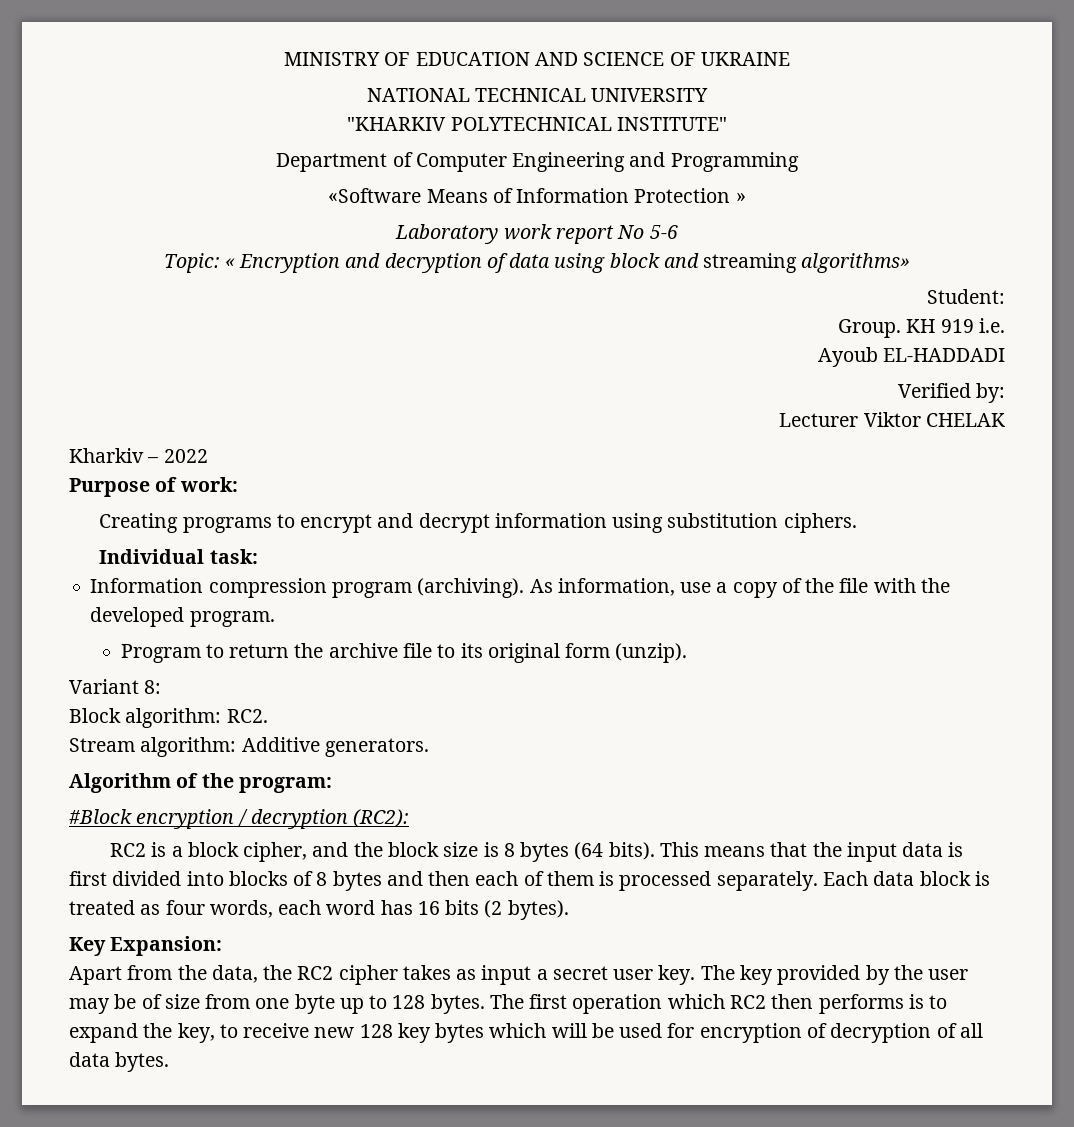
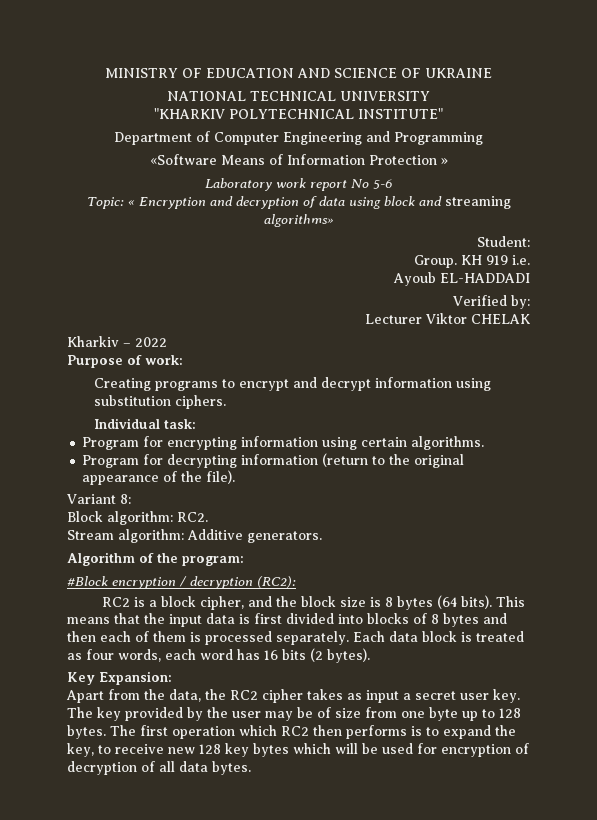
[90,578,950,598] [90,607,275,627] [120,643,688,663] Information compression program (archiving). As information, use a copy of the file with the developed program. // Program to return the archive file to its original form (unzip). -> [82,436,485,450] [82,453,465,468] [82,470,236,485] Program for encrypting information using certain algorithms. // Program for decrypting information (return to the original appearance of the file).

